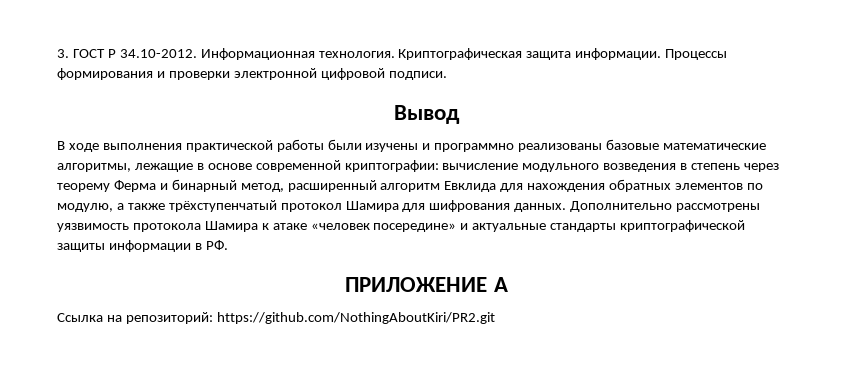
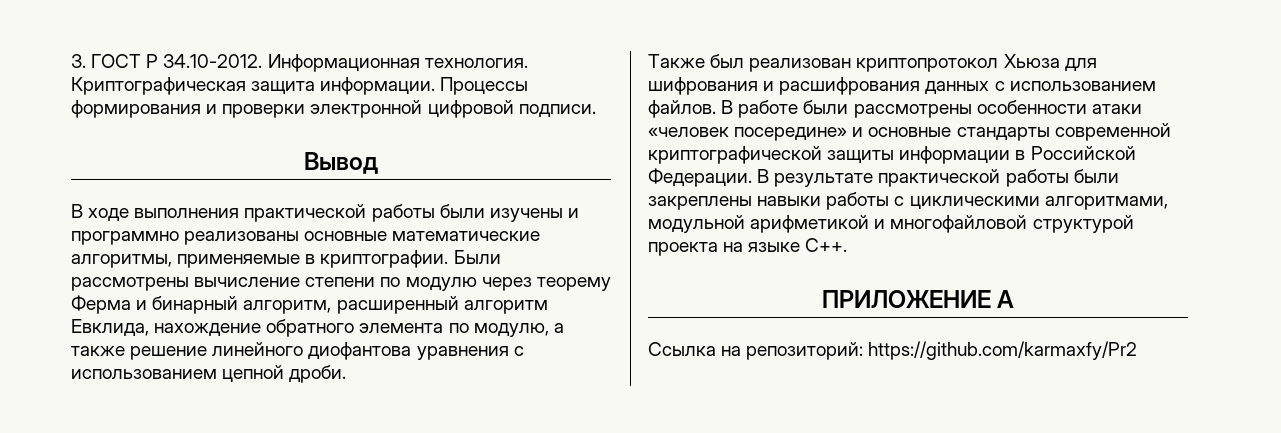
[606,139,660,150] базовые -> [304,231,388,241] основные
[134,160,741,172] лежащие в основе современной криптографии: вычисление модульного возведения в степень -> [177,250,501,268] [71,277,477,291] применяемые в криптографии. Были рассмотрены вычисление степени по модулю
[240,183,284,192] метод, -> [243,300,332,314] алгоритм,
[444,179,763,192] [57,200,761,212] [57,220,746,232] [57,240,228,252] Евклида для нахождения обратных элементов по модулю, а также трёхступенчатый протокол Шамира для шифрования данных. Дополнительно рассмотрены уязвимость протокола Шамира к атаке «человек посередине» и актуальные стандарты криптографической защиты информации в РФ. -> [71,319,564,337] [71,342,524,360] [71,365,347,383] [648,54,1097,72] [648,77,1156,95] [648,100,1142,118] [648,123,1171,141] [648,146,1136,164] [648,168,1119,187] [648,192,1168,210] [648,215,1134,233] [648,238,848,256] Евклида, нахождение обратного элемента по модулю, а также решение линейного диофантова уравнения с использованием цепной дроби. // Также был реализован криптопротокол Хьюза для шифрования и расшифрования данных с использованием файлов. В работе были рассмотрены особенности атаки «человек посередине» и основные стандарты современной криптографической защиты информации в Российской Федерации. В результате практической работы были закреплены навыки работы с циклическими алгоритмами, модульной арифметикой и многофайловой структурой проекта на языке C++.
[216,312,495,324] https://github.com/NothingAboutKiri/PR2.git -> [868,341,1138,360] https://github.com/karmaxfy/Pr2

